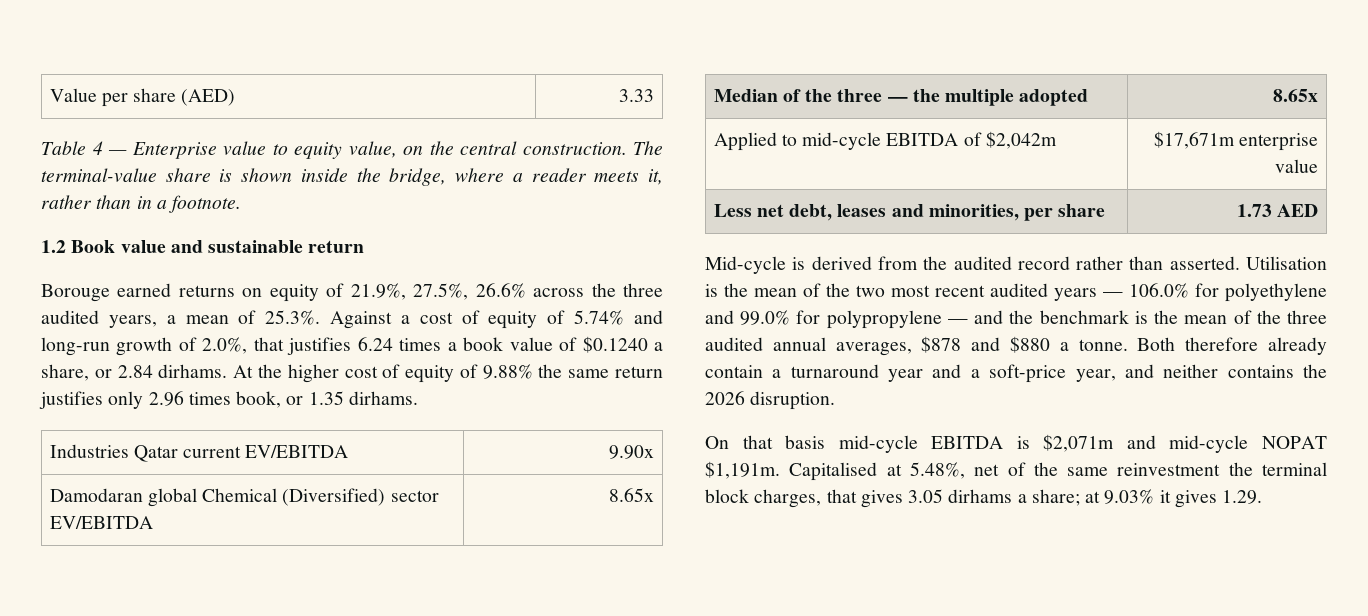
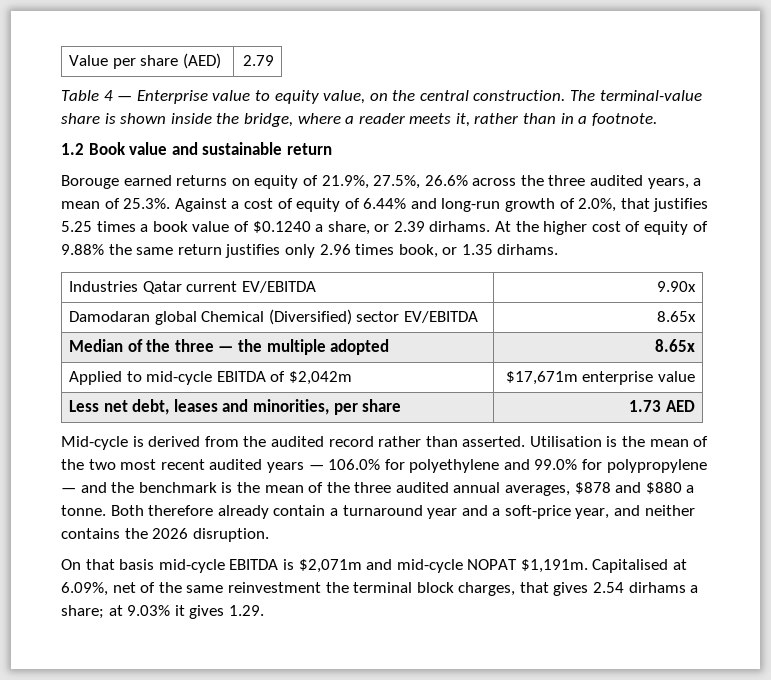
[619,89,655,102] 3.33 -> [243,55,275,66] 2.79
[574,310,625,325] 5.74% -> [363,198,407,209] 6.44%
[357,337,393,351] 6.24 -> [61,221,92,232] 5.25
[117,365,153,378] 2.84 -> [393,221,425,232] 2.39
[909,462,965,479] 5.48%, -> [61,582,108,596] 6.09%,
[908,489,944,503] 3.05 -> [593,582,625,593] 2.54

